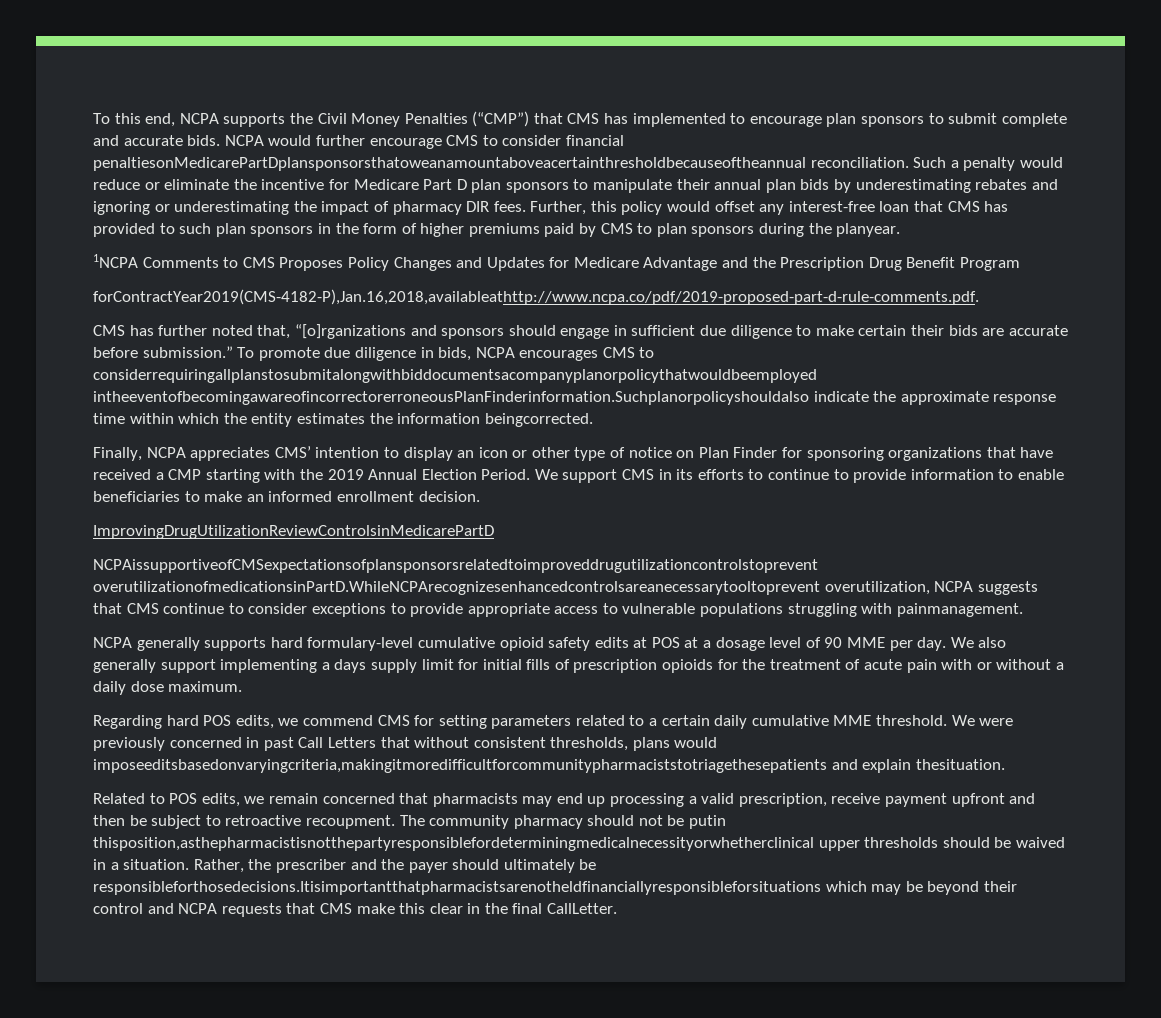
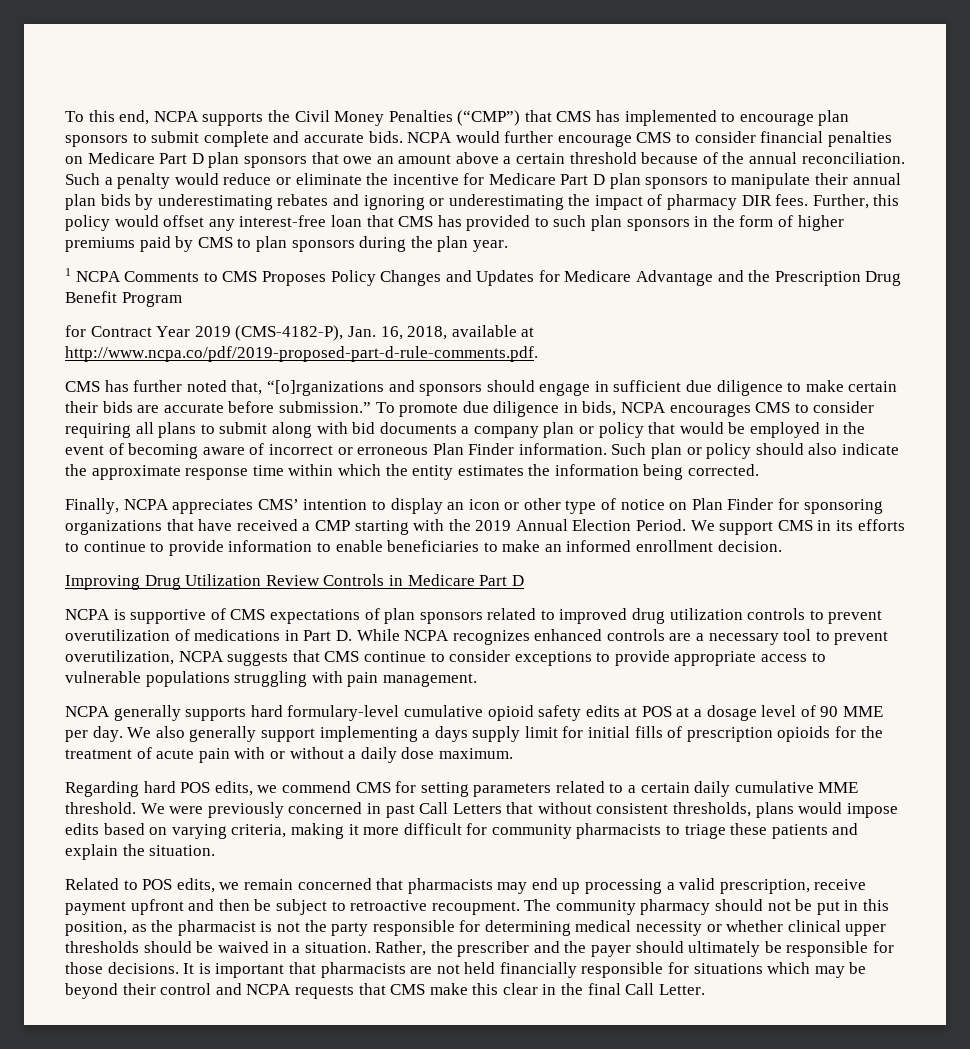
[93,157,806,171] penaltiesonMedicarePartDplansponsorsthatoweanamountaboveacertainthresholdbecauseoftheannual -> [827,131,892,147] [65,152,798,168] penalties on Medicare Part D plan sponsors that owe an amount above a certain threshold because of the annual
[836,223,901,237] [93,254,138,268] planyear. // 1NCPA -> [437,236,508,252] [65,268,121,282] plan year. // 1 NCPA
[93,289,979,305] forContractYear2019(CMS-4182-P),Jan.16,2018,availableathttp://www.ncpa.co/pdf/2019-proposed-part-d-rule-comments.pdf. -> [65,325,535,341] [65,346,538,362] for Contract Year 2019 (CMS-4182-P), Jan. 16, 2018, available at http://www.ncpa.co/pdf/2019-proposed-part-d-rule-comments.pdf.
[93,369,817,383] [93,391,809,405] considerrequiringallplanstosubmitalongwithbiddocumentsacompanyplanorpolicythatwouldbeemployed intheeventofbecomingawareofincorrectorerroneousPlanFinderinformation.Suchplanorpolicyshouldalso -> [813,401,875,413] [65,422,866,438] [65,443,838,459] consider requiring all plans to submit along with bid documents a company plan or policy that would be employed in the event of becoming aware of incorrect or erroneous Plan Finder information. Such plan or policy should also
[484,413,593,427] beingcorrected. -> [643,464,760,480] being corrected.
[93,525,494,539] [93,559,818,573] [93,581,820,595] ImprovingDrugUtilizationReviewControlsinMedicarePartD // NCPAissupportiveofCMSexpectationsofplansponsorsrelatedtoimproveddrugutilizationcontrolstoprevent overutilizationofmedicationsinPartD.WhileNCPArecognizesenhancedcontrolsareanecessarytooltoprevent -> [65,574,524,590] [65,608,883,624] [65,629,889,645] Improving Drug Utilization Review Controls in Medicare Part D // NCPA is supportive of CMS expectations of plan sponsors related to improved drug utilization controls to prevent overutilization of medications in Part D. While NCPA recognizes enhanced controls are a necessary tool to prevent
[896,603,1023,617] painmanagement. -> [347,672,477,687] pain management.
[93,759,1005,773] imposeeditsbasedonvaryingcriteria,makingitmoredifficultforcommunitypharmaciststotriagethesepatients and explain thesituation. -> [846,803,898,818] [65,823,859,839] [65,844,216,860] impose edits based on varying criteria, making it more difficult for community pharmacists to triage these patients and explain the situation.
[689,815,727,829] [93,837,814,851] putin thisposition,asthepharmacistisnotthepartyresponsiblefordeterminingmedicalnecessityorwhetherclinical -> [816,899,890,915] [65,920,841,936] put in this position, as the pharmacist is not the party responsible for determining medical necessity or whether clinical
[93,881,821,895] responsibleforthosedecisions.Itisimportantthatpharmacistsarenotheldfinanciallyresponsibleforsituations -> [786,941,895,957] [65,962,763,978] responsible for those decisions. It is important that pharmacists are not held financially responsible for situations
[547,903,618,914] CallLetter. -> [625,983,705,995] Call Letter.

